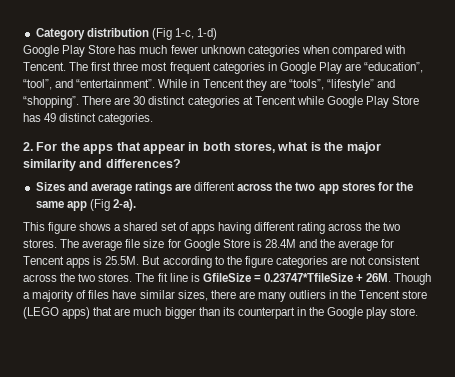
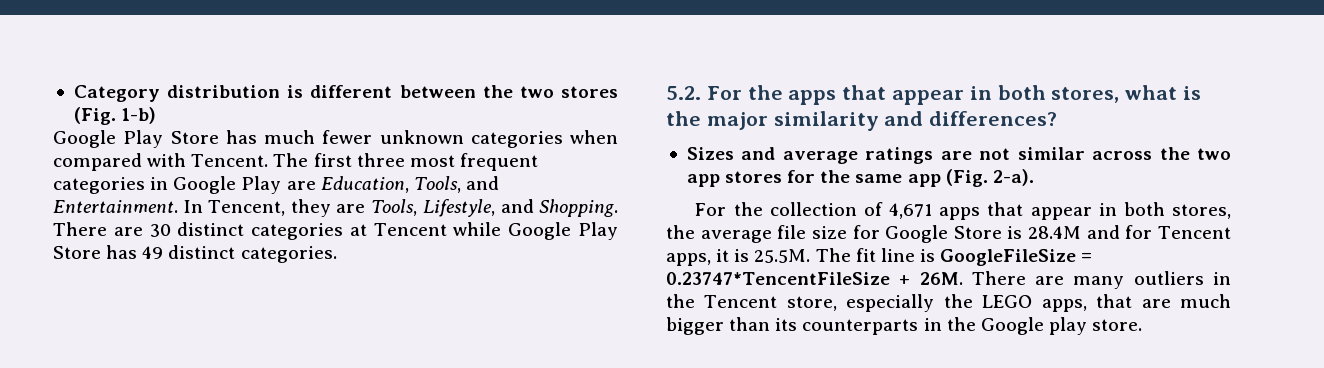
[151,28,218,40] (Fig 1-c, 1-d) -> [287,85,618,98] [73,107,157,125] is different between the two stores (Fig. 1-b)
[364,62,424,73] [23,79,396,91] [23,96,79,108] “education”, “tool”, and “entertainment”. While in Tencent they are “tools”, “lifestyle” and “shopping”. -> [320,176,499,193] [53,199,618,217] Education, Tools, and Entertainment. In Tencent, they are Tools, Lifestyle, and Shopping.
[23,142,33,151] 2. -> [666,86,701,100] 5.2.
[194,182,236,191] different -> [979,147,1085,160] not similar
[89,199,110,211] (Fig -> [945,169,988,187] (Fig.
[23,222,401,234] [23,239,80,248] This figure shows a shared set of apps having different rating across the two stores. The -> [695,202,1231,220] [666,225,695,239] For the collection of 4,671 apps that appear in both stores, the
[320,239,395,251] [23,256,421,268] [23,273,432,285] [23,290,236,302] the average for Tencent apps is 25.5M. But according to the figure categories are not consistent across the two stores. The fit line is GfileSize = 0.23747*TfileSize + 26M. Though a majority of files have similar sizes, there -> [1125,225,1232,239] [666,248,1093,266] [666,271,1026,285] for Tencent apps, it is 25.5M. The fit line is GoogleFileSize = 0.23747*TencentFileSize + 26M. There
[402,290,428,299] [23,307,91,319] store (LEGO apps) -> [786,294,1087,312] store, especially the LEGO apps,
[237,307,295,319] counterpart -> [802,319,919,335] counterparts

